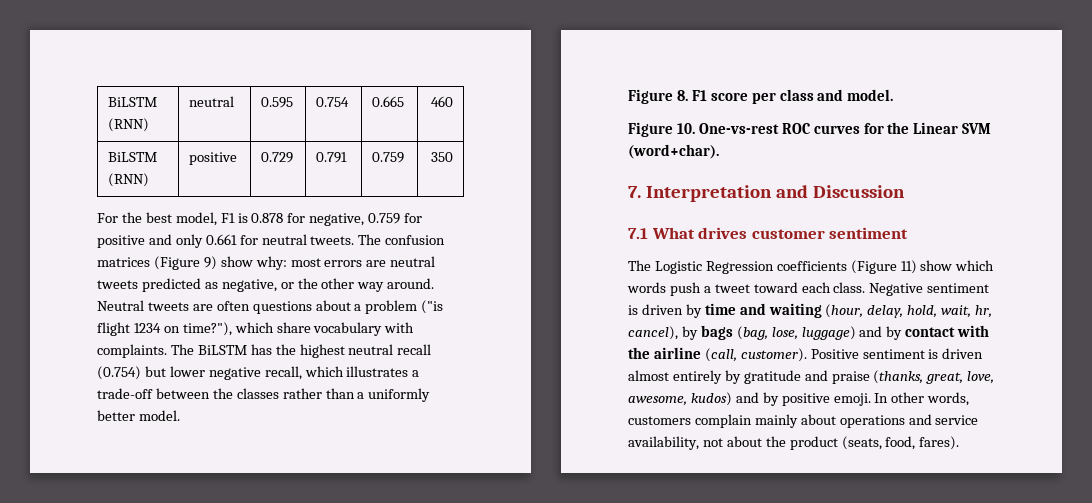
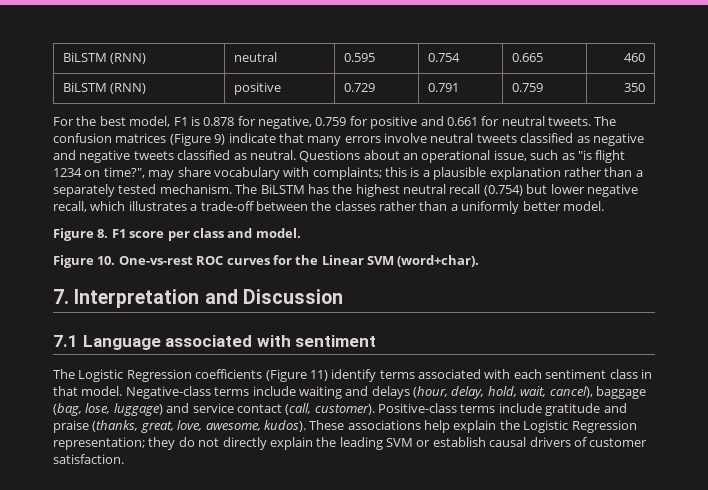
[175,234,203,248] only -> (444, 121) none
[220,256,436,270] [97,278,435,292] [97,300,444,314] show why: most errors are neutral tweets predicted as negative, or the other way around. Neutral tweets are often questions about a problem ("is -> [228,133,644,146] [53,150,592,163] indicate that many errors involve neutral tweets classified as negative and negative tweets classified as neutral. Questions about an operational issue, such as "is
[182,322,274,336] time?"), which -> [103,167,175,180] time?", may
[97,344,167,358] complaints. -> [312,167,643,180] [53,184,232,197] complaints; this is a plausible explanation rather than a separately tested mechanism.
[651,227,825,239] What drives customer -> [82,335,291,350] Language associated with
[920,260,995,271] [627,282,990,296] [628,303,993,318] [628,325,990,340] [628,347,984,362] [628,370,741,384] show which words push a tweet toward each class. Negative sentiment is driven by time and waiting (hour, delay, hold, wait, hr, cancel), by bags (bag, lose, luggage) and by contact with the airline (call, customer). Positive sentiment is driven almost entirely by -> [331,369,652,382] [53,386,646,399] [53,403,542,416] identify terms associated with each sentiment class in that model. Negative-class terms include waiting and delays (hour, delay, hold, wait, cancel), baggage (bag, lose, luggage) and service contact (call, customer). Positive-class terms include
[690,392,970,406] [628,414,979,428] [628,436,960,450] kudos) and by positive emoji. In other words, customers complain mainly about operations and service availability, not about the product (seats, food, fares). -> [263,420,637,433] [53,437,648,450] [53,454,124,464] kudos). These associations help explain the Logistic Regression representation; they do not directly explain the leading SVM or establish causal drivers of customer satisfaction.

